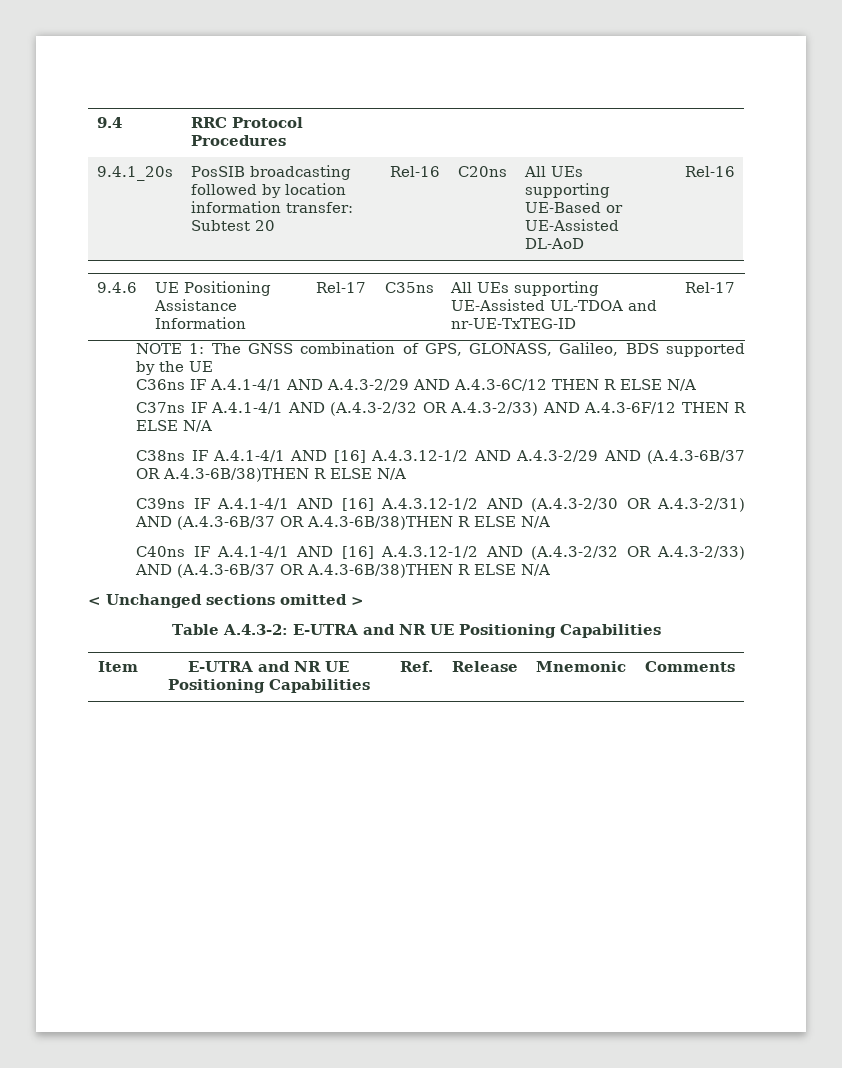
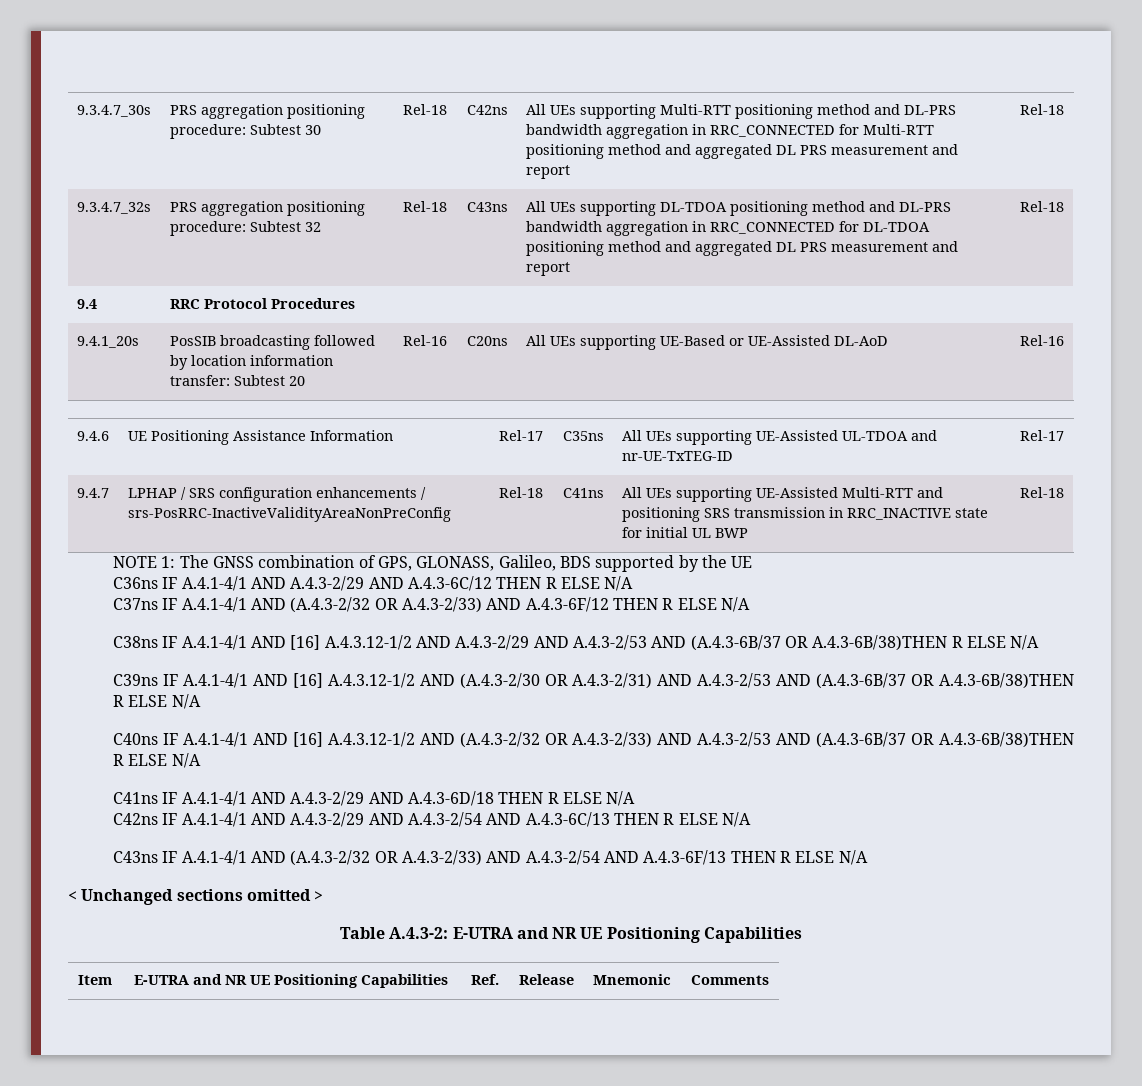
(96, 122) none -> [77,105,152,117] [170,104,366,119] [170,124,322,139] [403,104,447,115] [466,105,508,115] [526,104,957,119] [526,124,935,139] [526,144,959,159] [526,165,571,179] [1019,104,1064,115] [77,202,152,214] [170,201,366,216] [170,221,322,236] [403,201,447,212] [466,202,508,212] [526,201,952,216] [526,221,931,236] [526,241,959,256] [526,262,571,276] [1019,201,1064,212] 9.3.4.7_30s | PRS aggregation positioning procedure: Subtest 30 | Rel-18 | C42ns | All UEs supporting Multi-RTT positioning method and DL-PRS bandwidth aggregation in RRC_CONNECTED for Multi-RTT positioning method and aggregated DL PRS measurement and report | Rel-18 // 9.3.4.7_32s | PRS aggregation positioning procedure: Subtest 32 | Rel-18 | C43ns | All UEs supporting DL-TDOA positioning method and DL-PRS bandwidth aggregation in RRC_CONNECTED for DL-TDOA positioning method and aggregated DL PRS measurement and report | Rel-18 //
(735, 287) none -> [77,488,110,498] [128,487,427,502] [128,507,452,522] [499,487,543,498] [562,488,604,498] [622,487,944,502] [622,507,989,522] [622,527,749,538] [1019,487,1064,498] // 9.4.7 | LPHAP / SRS configuration enhancements / srs-PosRRC-InactiveValidityAreaNonPreConfig | Rel-18 | C41ns | All UEs supporting UE-Assisted Multi-RTT and positioning SRS transmission in RRC_INACTIVE state for initial UL BWP | Rel-18
(641, 455) none -> [572,635,687,650] A.4.3-2/53 AND
(173, 521) none -> [697,673,812,688] A.4.3-2/53 AND
[177,564,551,578] (A.4.3-6B/37 OR A.4.3-6B/38)THEN R ELSE N/A -> [697,732,1075,748] [113,753,201,768] [113,791,636,806] [113,812,751,827] [113,850,868,866] A.4.3-2/53 AND (A.4.3-6B/37 OR A.4.3-6B/38)THEN R ELSE N/A // C41ns IF A.4.1-4/1 AND A.4.3-2/29 AND A.4.3-6D/18 THEN R ELSE N/A // C42ns IF A.4.1-4/1 AND A.4.3-2/29 AND A.4.3-2/54 AND A.4.3-6C/13 THEN R ELSE N/A // C43ns IF A.4.1-4/1 AND (A.4.3-2/32 OR A.4.3-2/33) AND A.4.3-2/54 AND A.4.3-6F/13 THEN R ELSE N/A

